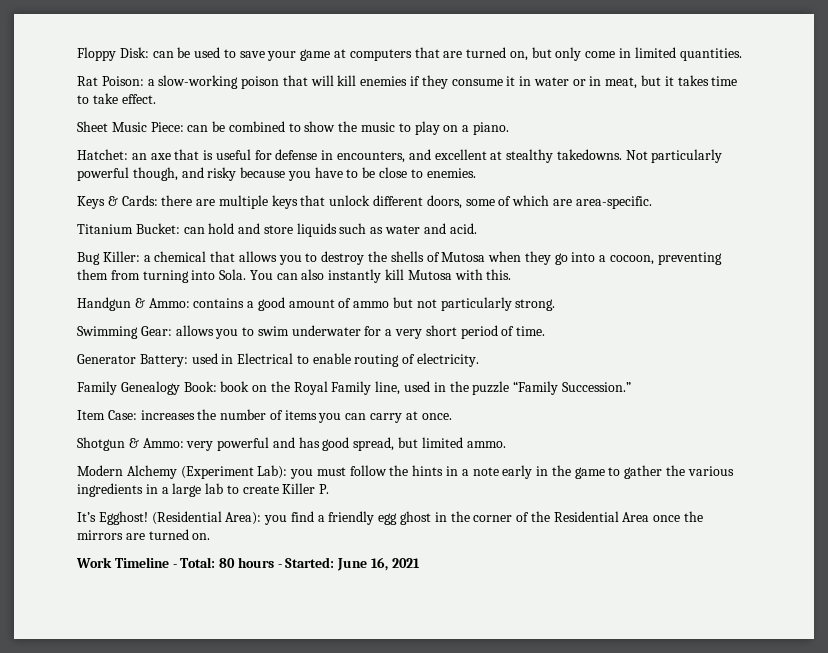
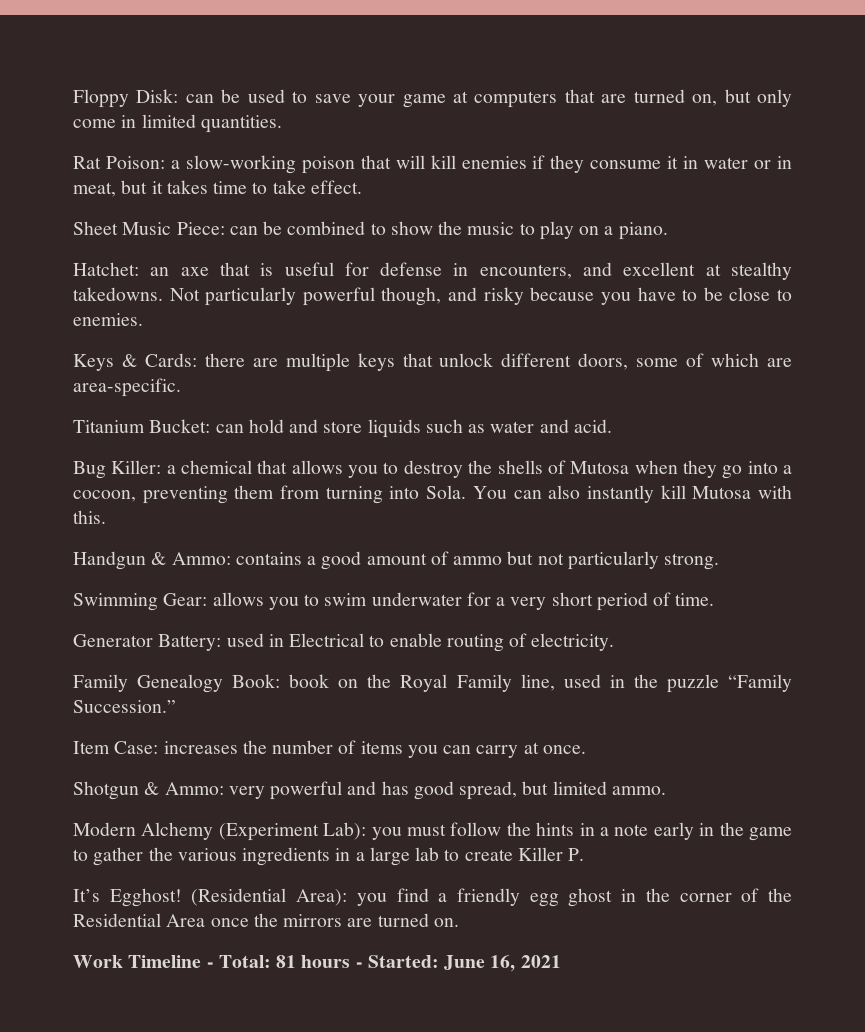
[219,558,236,568] 80 -> [276,955,297,968] 81

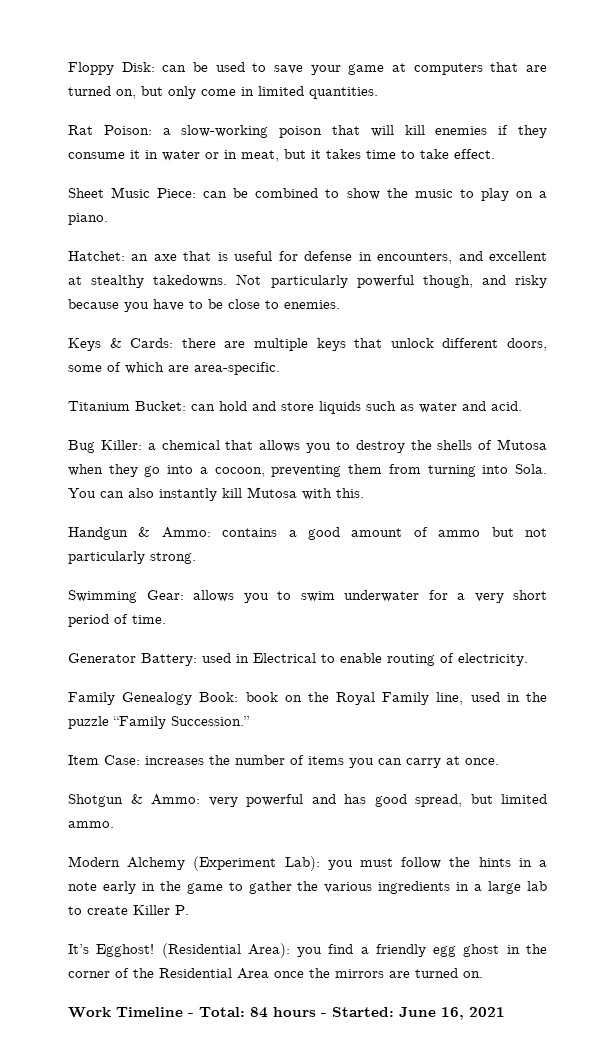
[276,955,297,968] 81 -> [250,1007,268,1018] 84

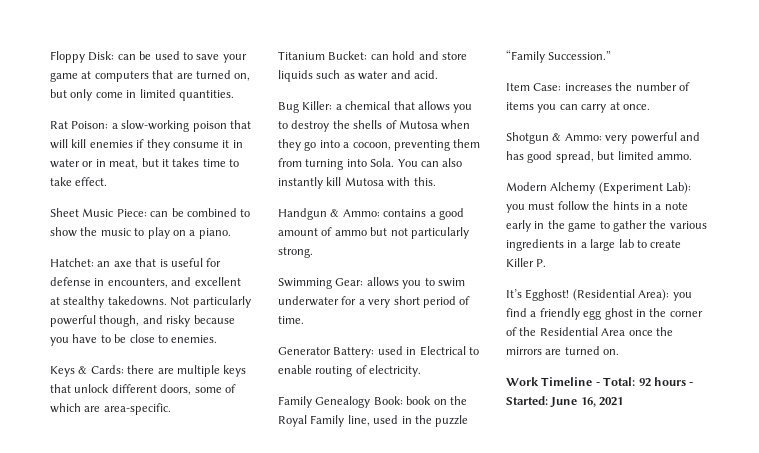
[250,1007,268,1018] 84 -> [638,378,651,387] 92

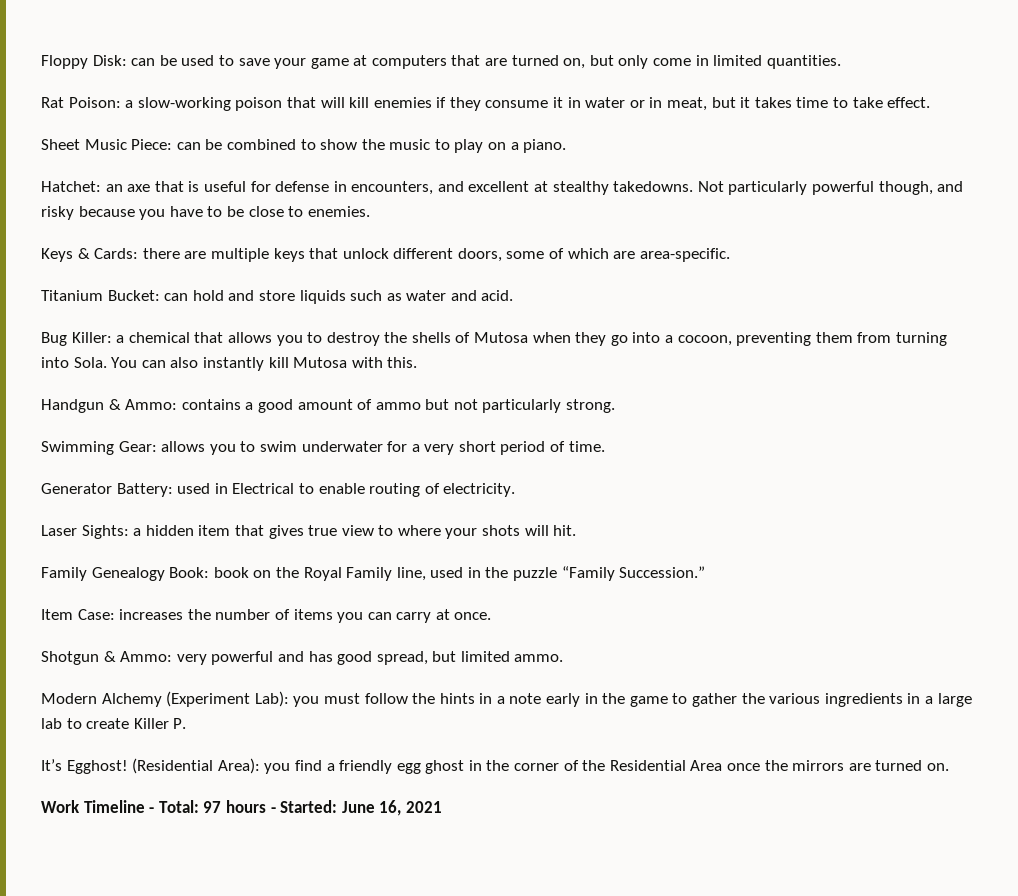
(422, 371) none -> [41,525,577,539] // Laser Sights: a hidden item that gives true view to where your shots will hit.
[638,378,651,387] 92 -> [203,801,222,813] 97

